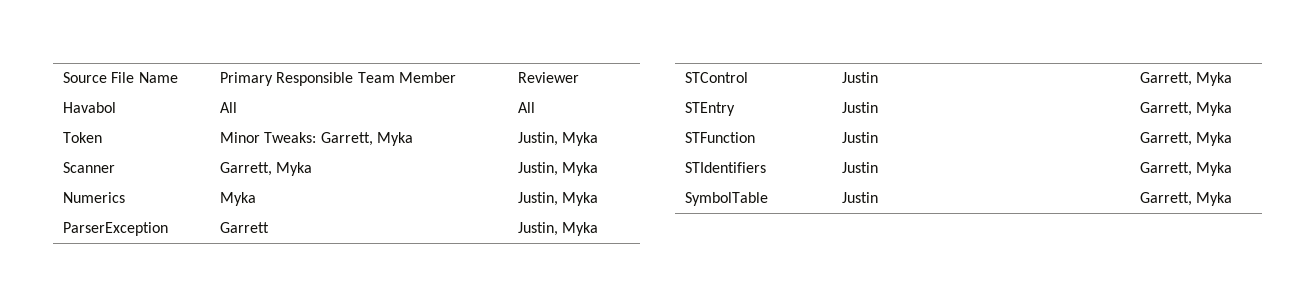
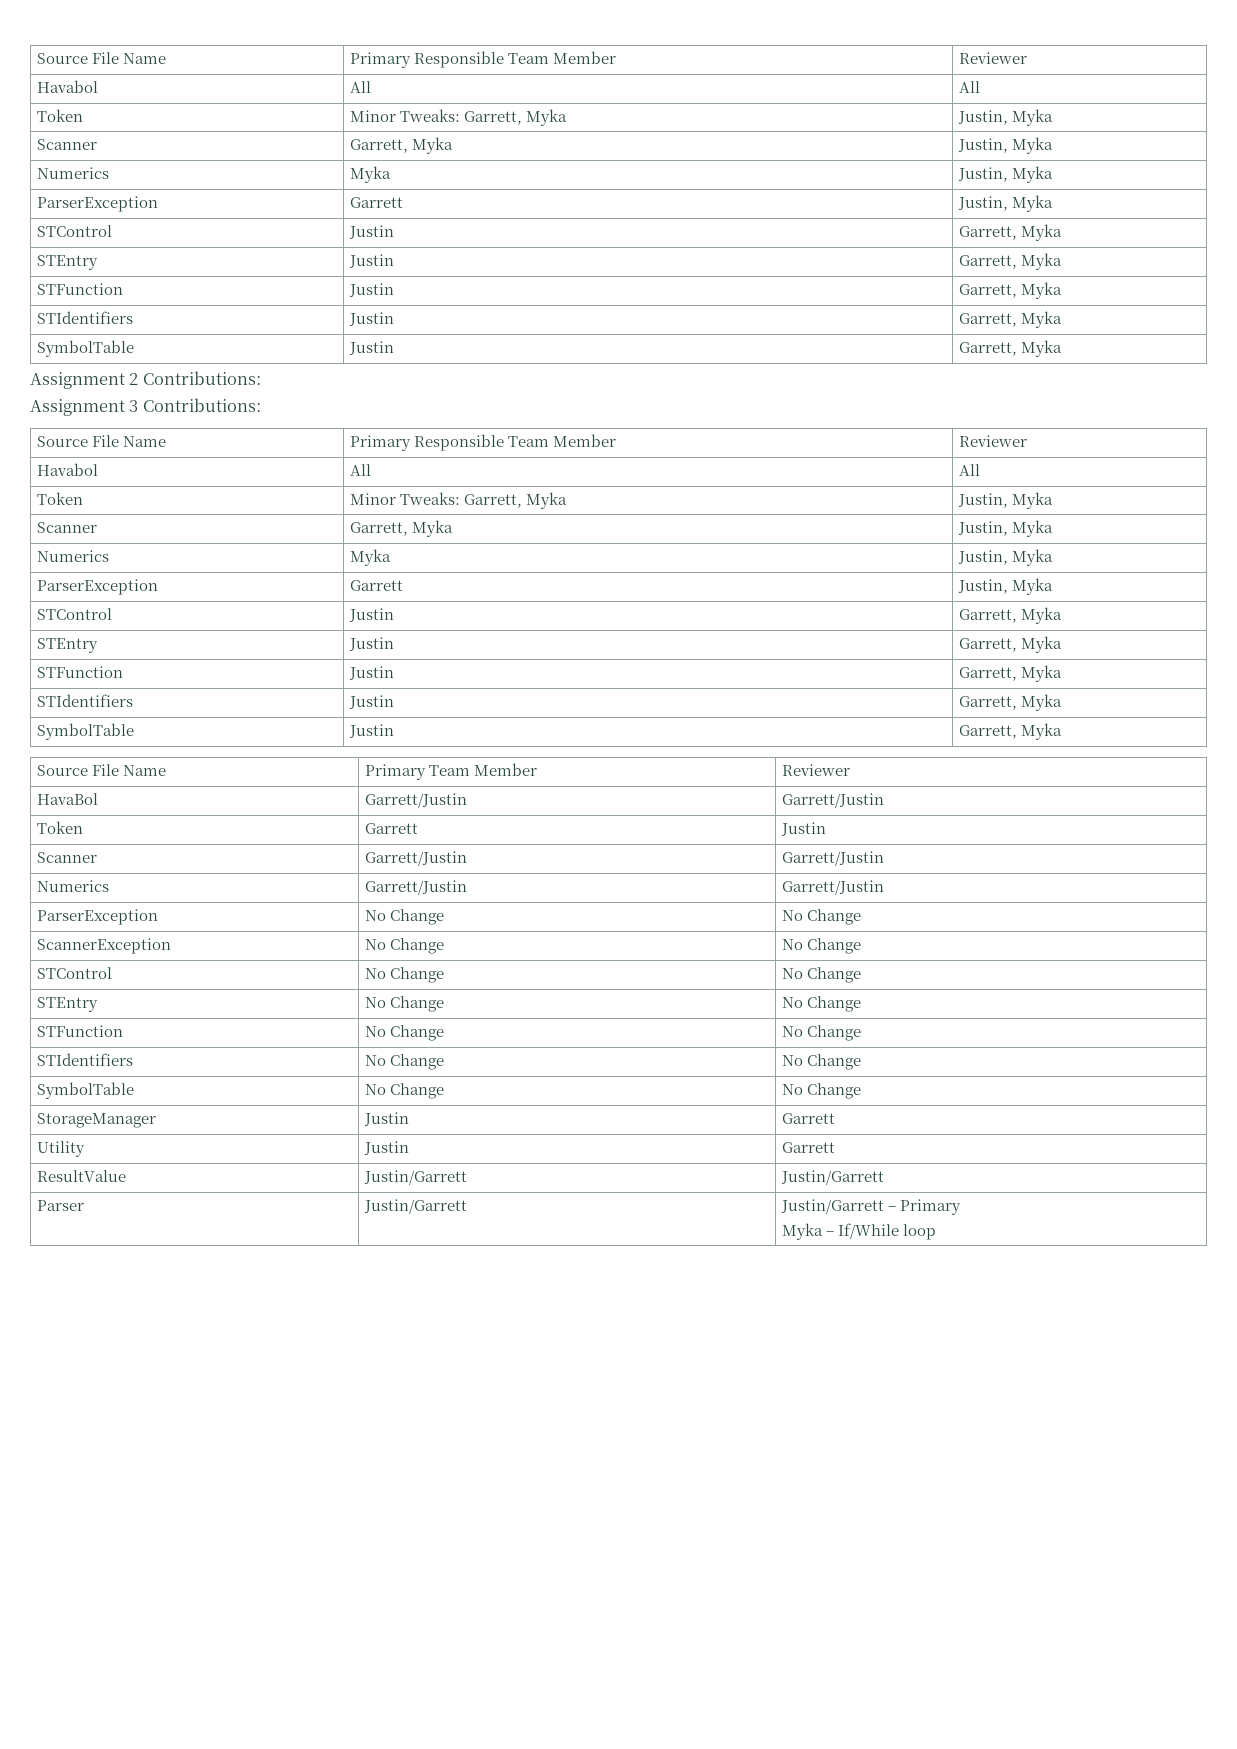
(1233, 199) none -> [30,371,261,389] [30,398,261,416] [37,435,167,447] [350,434,617,451] [959,435,1028,447] [37,463,99,476] [350,464,372,476] [959,464,981,476] [37,492,84,505] [350,492,568,509] [958,492,1054,509] [37,522,98,533] [350,520,454,537] [958,520,1054,537] [37,550,110,562] [350,549,392,566] [958,549,1054,566] [37,579,159,595] [350,580,404,591] [958,578,1054,595] [37,608,113,620] [349,608,395,622] [959,607,1063,624] [37,638,99,653] [349,637,395,651] [959,636,1063,653] [37,666,124,678] [349,666,395,680] [959,665,1063,682] [37,694,134,707] [349,695,395,709] [959,694,1063,711] [37,723,135,740] [349,724,395,738] [959,723,1063,740] [37,764,167,776] [365,763,538,780] [782,764,851,776] [37,793,99,805] [365,793,468,808] [782,793,885,808] [37,821,84,834] [365,823,419,834] [781,822,827,836] [37,852,98,863] [365,851,468,866] [782,851,885,866] [37,880,110,892] [365,880,468,895] [782,880,885,895] [37,909,159,925] [365,909,445,925] [782,909,862,925] [37,938,172,954] [365,938,445,954] [782,938,862,954] [37,967,113,979] [365,967,445,983] [782,967,862,983] [37,997,99,1012] [365,996,445,1012] [782,996,862,1012] [37,1025,124,1037] [365,1025,445,1041] [782,1025,862,1041] [37,1053,134,1066] [365,1054,445,1070] [782,1054,862,1070] [37,1082,135,1099] [365,1083,445,1099] [782,1083,862,1099] [37,1113,157,1128] [364,1112,410,1126] [782,1113,836,1124] [37,1141,86,1157] [364,1141,410,1155] [782,1142,836,1153] [37,1170,127,1182] [364,1170,468,1185] [781,1170,885,1185] [37,1200,85,1211] [364,1199,468,1214] [781,1199,962,1215] [782,1223,937,1240] // Assignment 2 Contributions: // Assignment 3 Contributions: // Source File Name | Primary Responsible Team Member | Reviewer // Havabol | All | All // Token | Minor Tweaks: Garrett, Myka | Justin, Myka // Scanner | Garrett, Myka | Justin, Myka // Numerics | Myka | Justin, Myka // ParserException | Garrett | Justin, Myka // STControl | Justin | Garrett, Myka // STEntry | Justin | Garrett, Myka // STFunction | Justin | Garrett, Myka // STIdentifiers | Justin | Garrett, Myka // SymbolTable | Justin | Garrett, Myka // Source File Name | Primary Team Member | Reviewer // HavaBol | Garrett/Justin | Garrett/Justin // Token | Garrett | Justin // Scanner | Garrett/Justin | Garrett/Justin // Numerics | Garrett/Justin | Garrett/Justin // ParserException | No Change | No Change // ScannerException | No Change | No Change // STControl | No Change | No Change // STEntry | No Change | No Change // STFunction | No Change | No Change // STIdentifiers | No Change | No Change // SymbolTable | No Change | No Change // StorageManager | Justin | Garrett // Utility | Justin | Garrett // ResultValue | Justin/Garrett | Justin/Garrett // Parser | Justin/Garrett | Justin/Garrett – Primary // Myka – If/While loop

